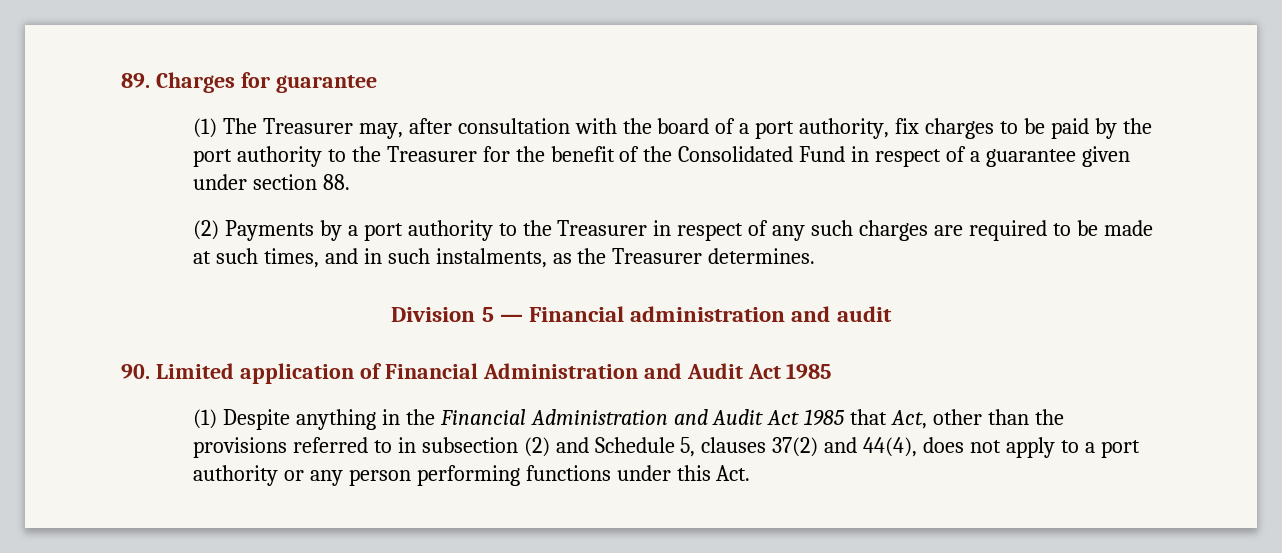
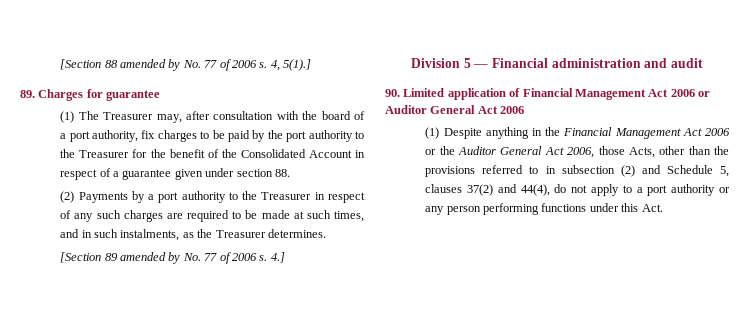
(121, 80) none -> [60,59,312,71] [Section 88 amended by No. 77 of 2006 s. 4, 5(1).] //
[799,146,846,162] Fund -> [308,150,352,158] Account
(816, 256) none -> [60,252,285,264] // [Section 89 amended by No. 77 of 2006 s. 4.]
[482,363,832,379] Administration and Audit Act 1985 -> [574,89,710,100] [385,105,525,114] Management Act 2006 or Auditor General Act 2006
[530,409,928,429] Administration and Audit Act 1985 that Act, -> [614,128,730,139] [425,146,655,158] Management Act 2006 or the Auditor General Act 2006, those Acts,
[923,437,965,453] does -> [554,184,567,193] do

